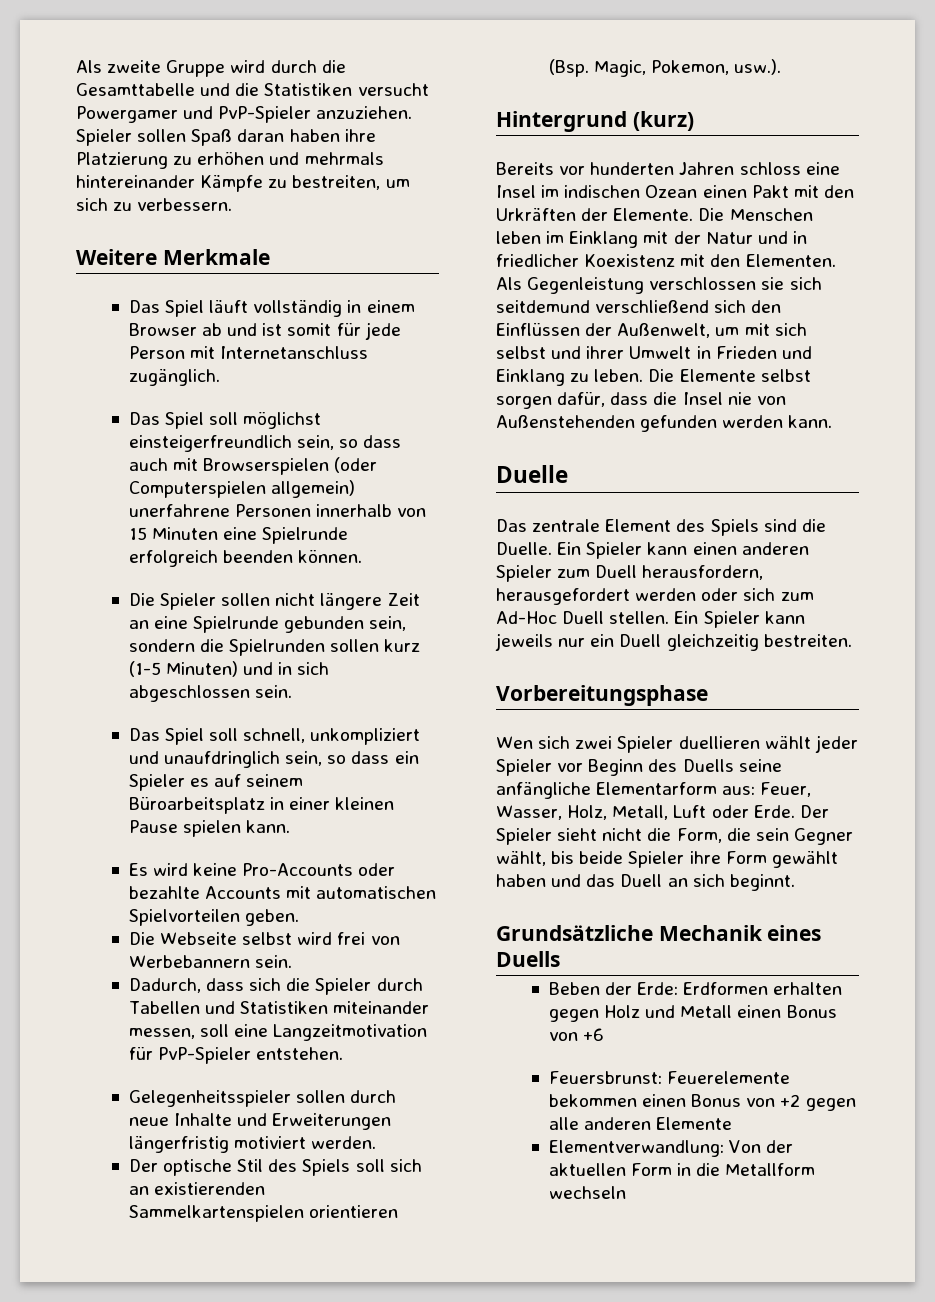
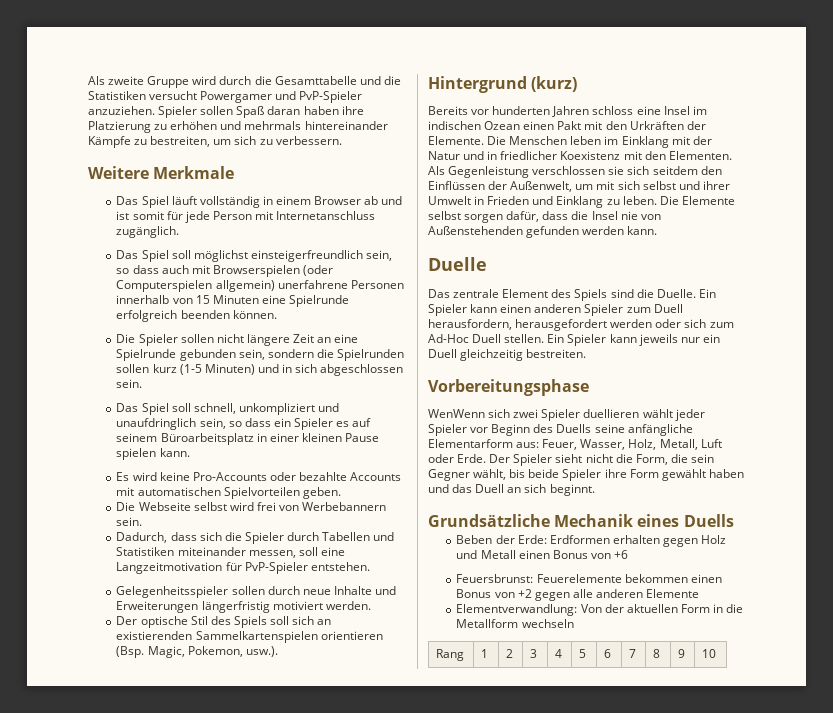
[496,300,747,313] seitdemund verschließend sich -> [652,166,698,175] seitdem
[496,736,533,749] Wen -> [428,409,485,418] WenWenn
(626, 1192) none -> [436,649,465,661] [481,649,489,658] [506,649,514,658] [530,649,538,658] [555,649,563,658] [579,649,587,658] [604,649,612,658] [629,649,637,658] [653,649,661,658] [678,649,686,658] [702,649,717,658] // Rang | 1 | 2 | 3 | 4 | 5 | 6 | 7 | 8 | 9 | 10

